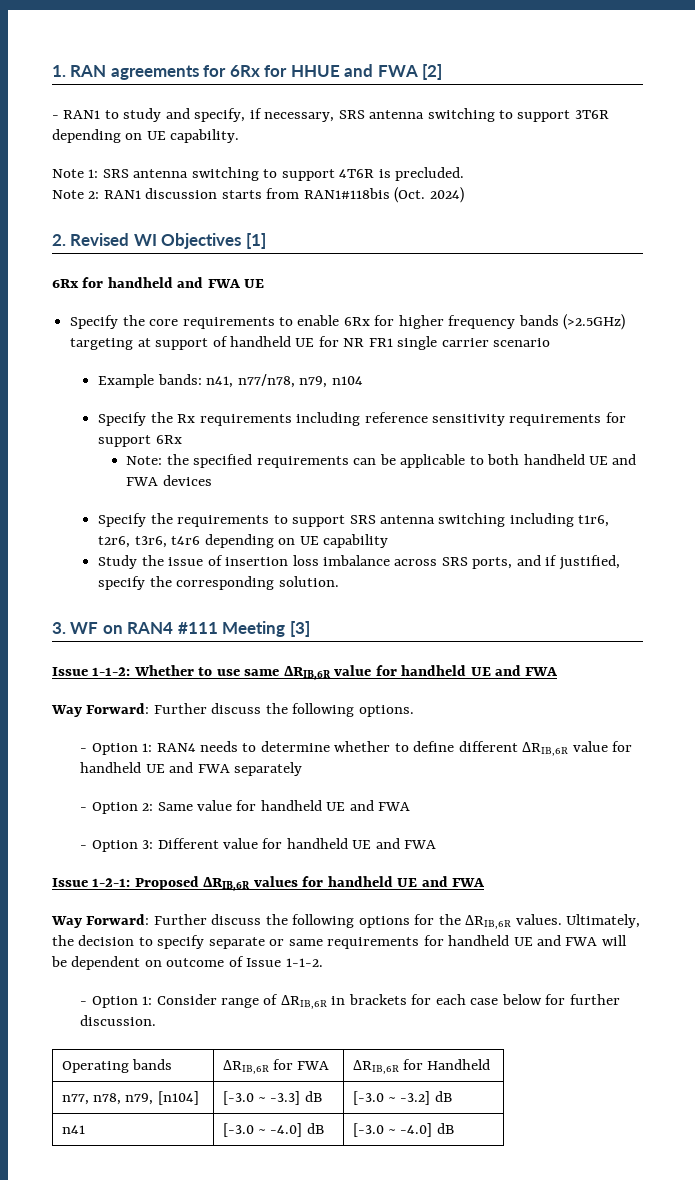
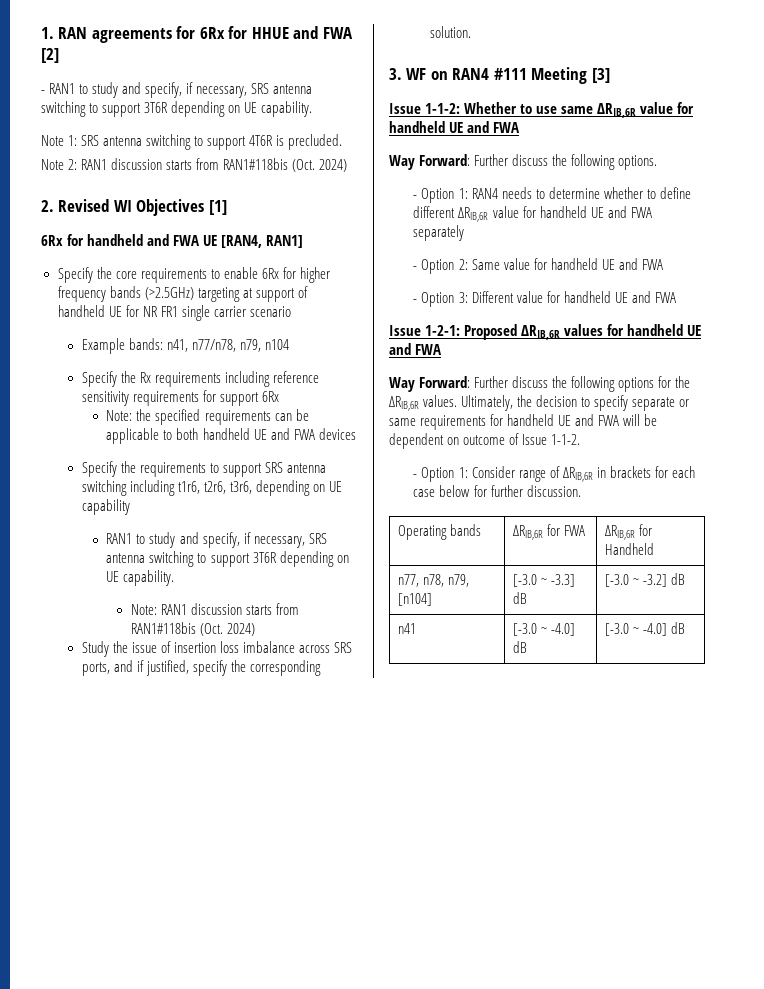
(265, 283) none -> [221,235,304,248] [RAN4, RAN1]
[171,536,201,545] t4r6 -> (253, 487) none
(389, 541) none -> [106,532,327,548] [106,551,349,567] [106,570,175,586] [130,603,300,615] [130,622,255,636] // RAN1 to study and specify, if necessary, SRS antenna switching to support 3T6R depending on UE capability. // Note: RAN1 discussion starts from RAN1#118bis (Oct. 2024)

